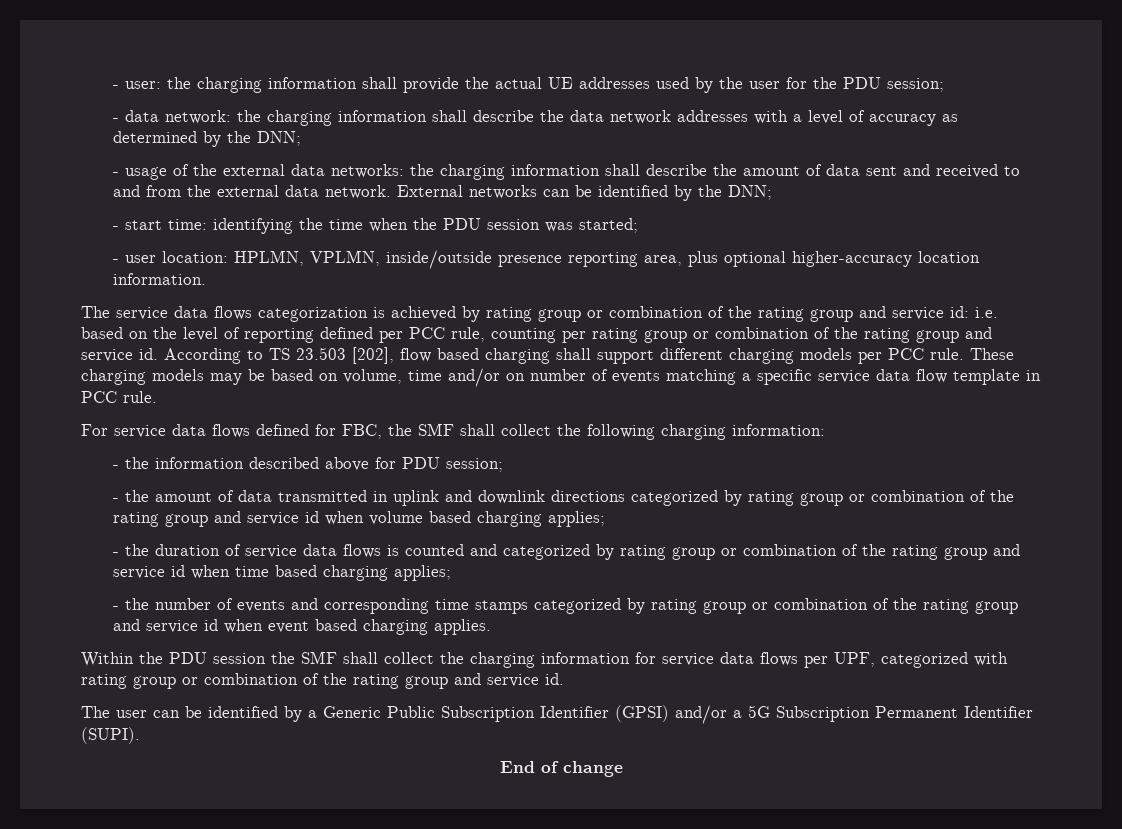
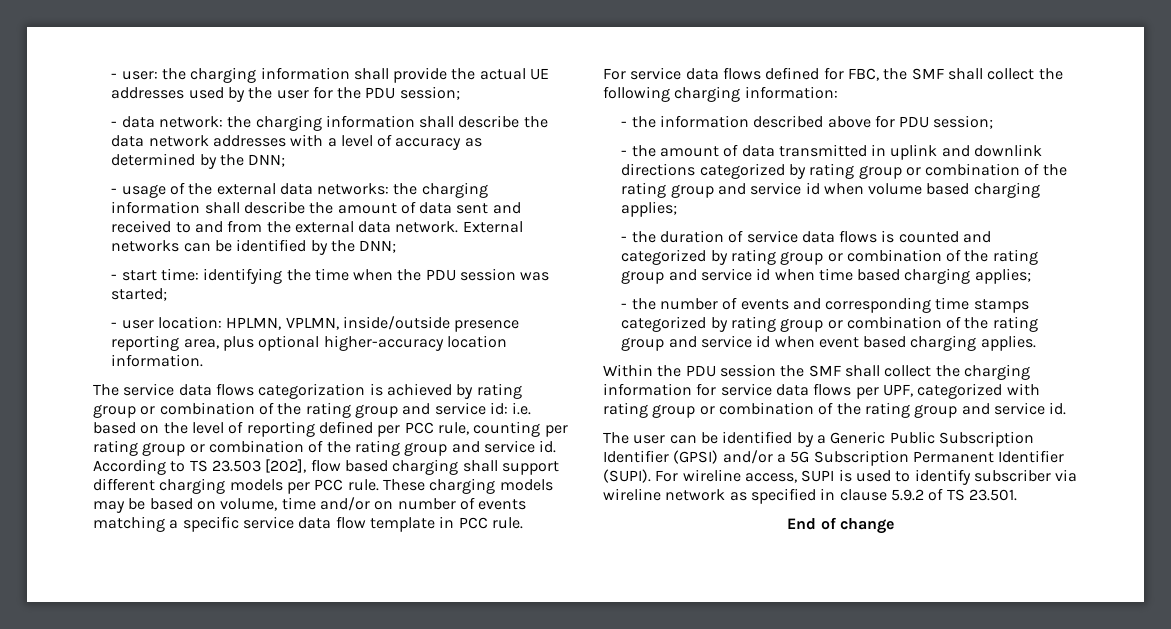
(140, 735) none -> [655,469,1078,485] [603,488,1017,504] For wireline access, SUPI is used to identify subscriber via wireline network as specified in clause 5.9.2 of TS 23.501.

